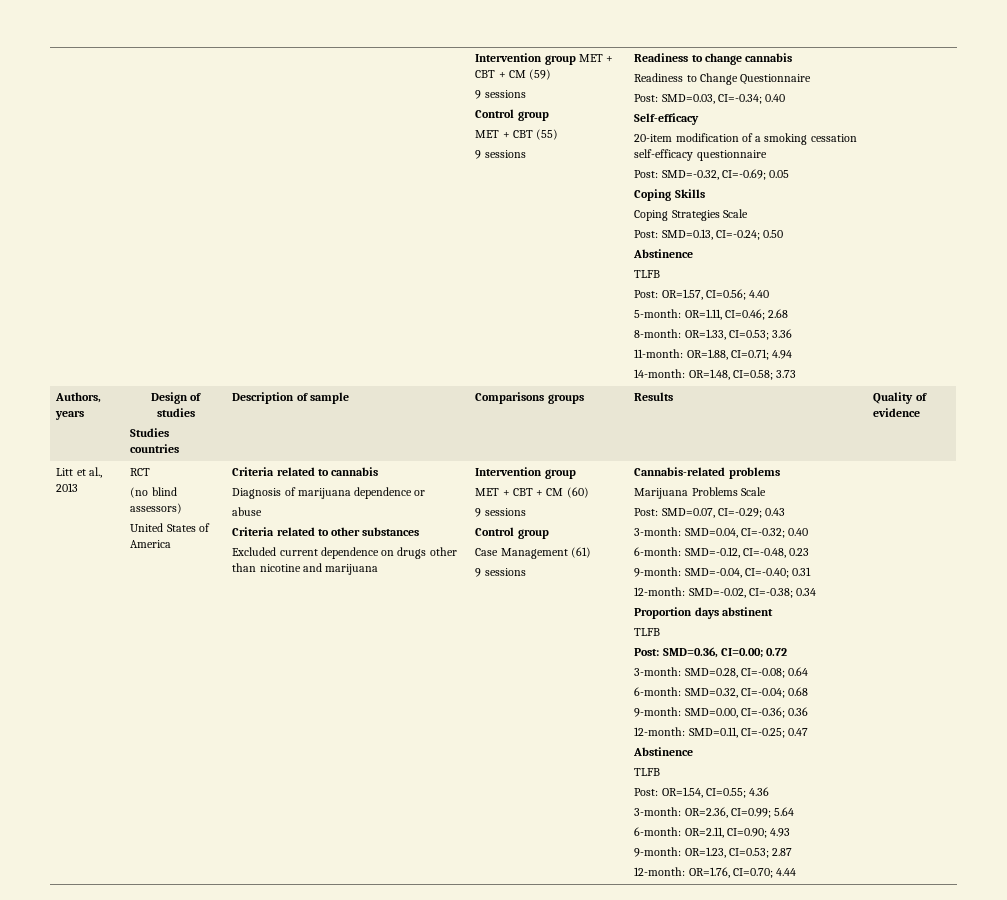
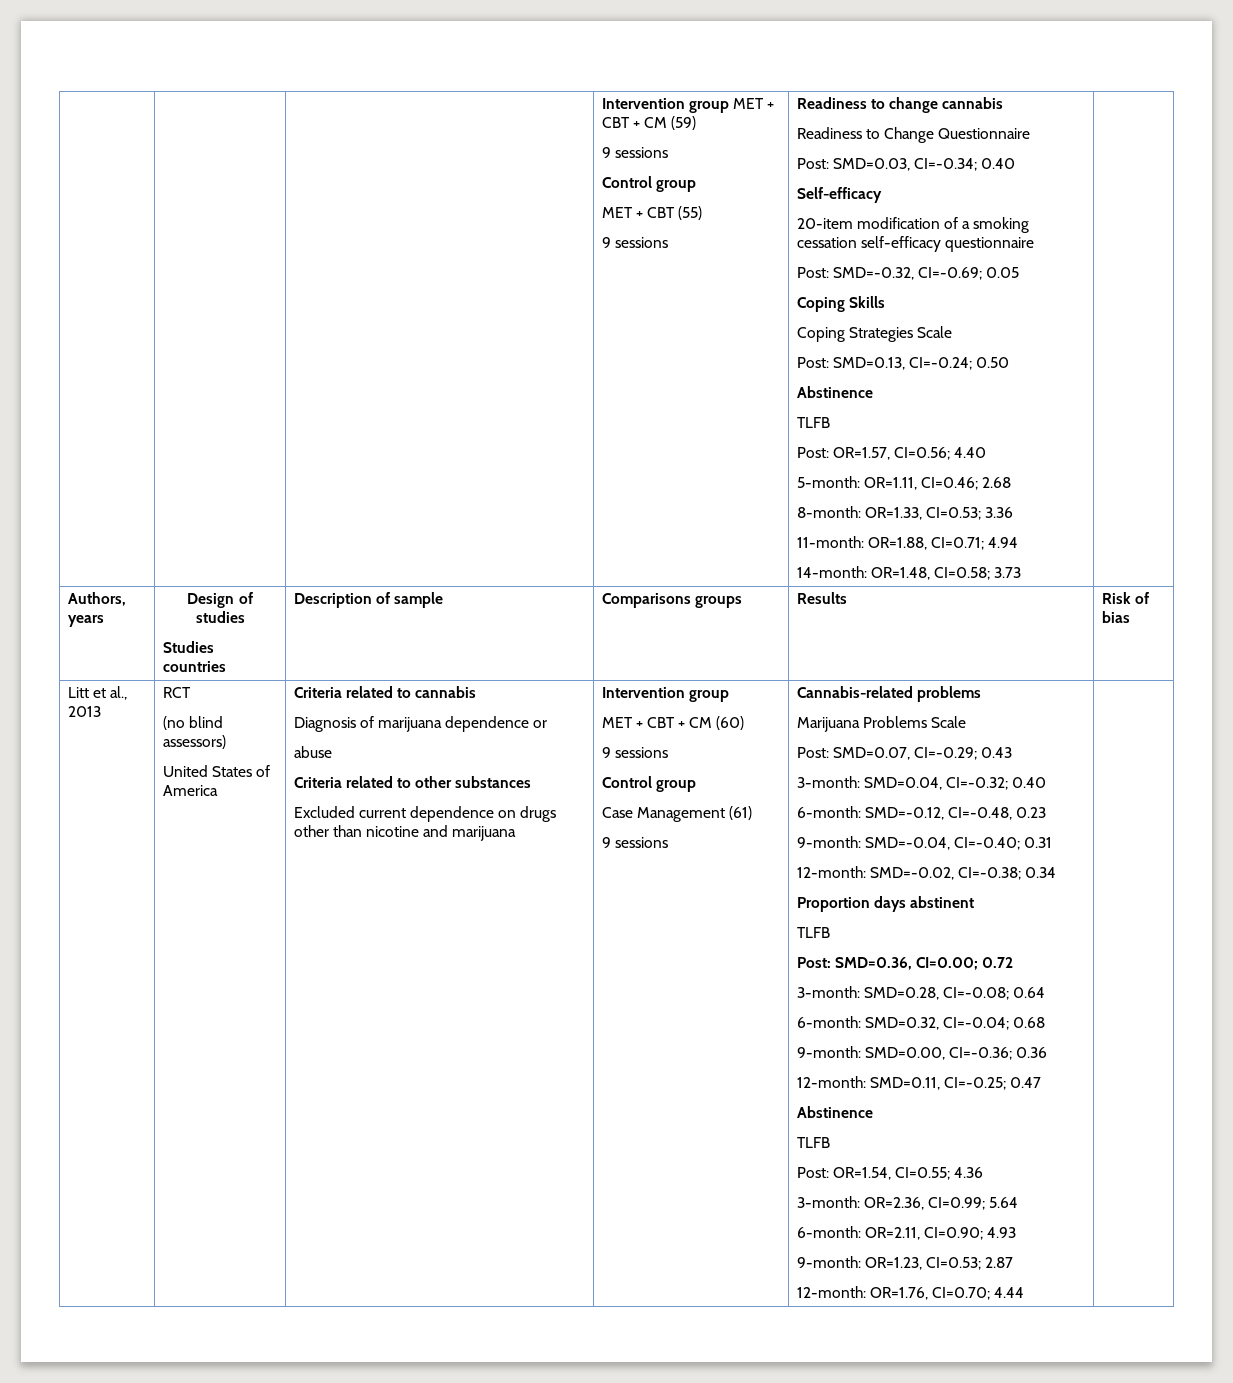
[873,392,927,404] [873,408,921,417] Quality of evidence -> [1101,592,1149,604] [1101,611,1130,623] Risk of bias

